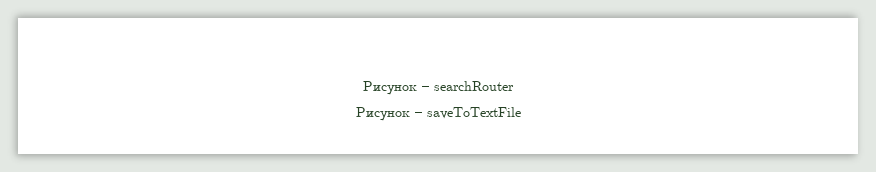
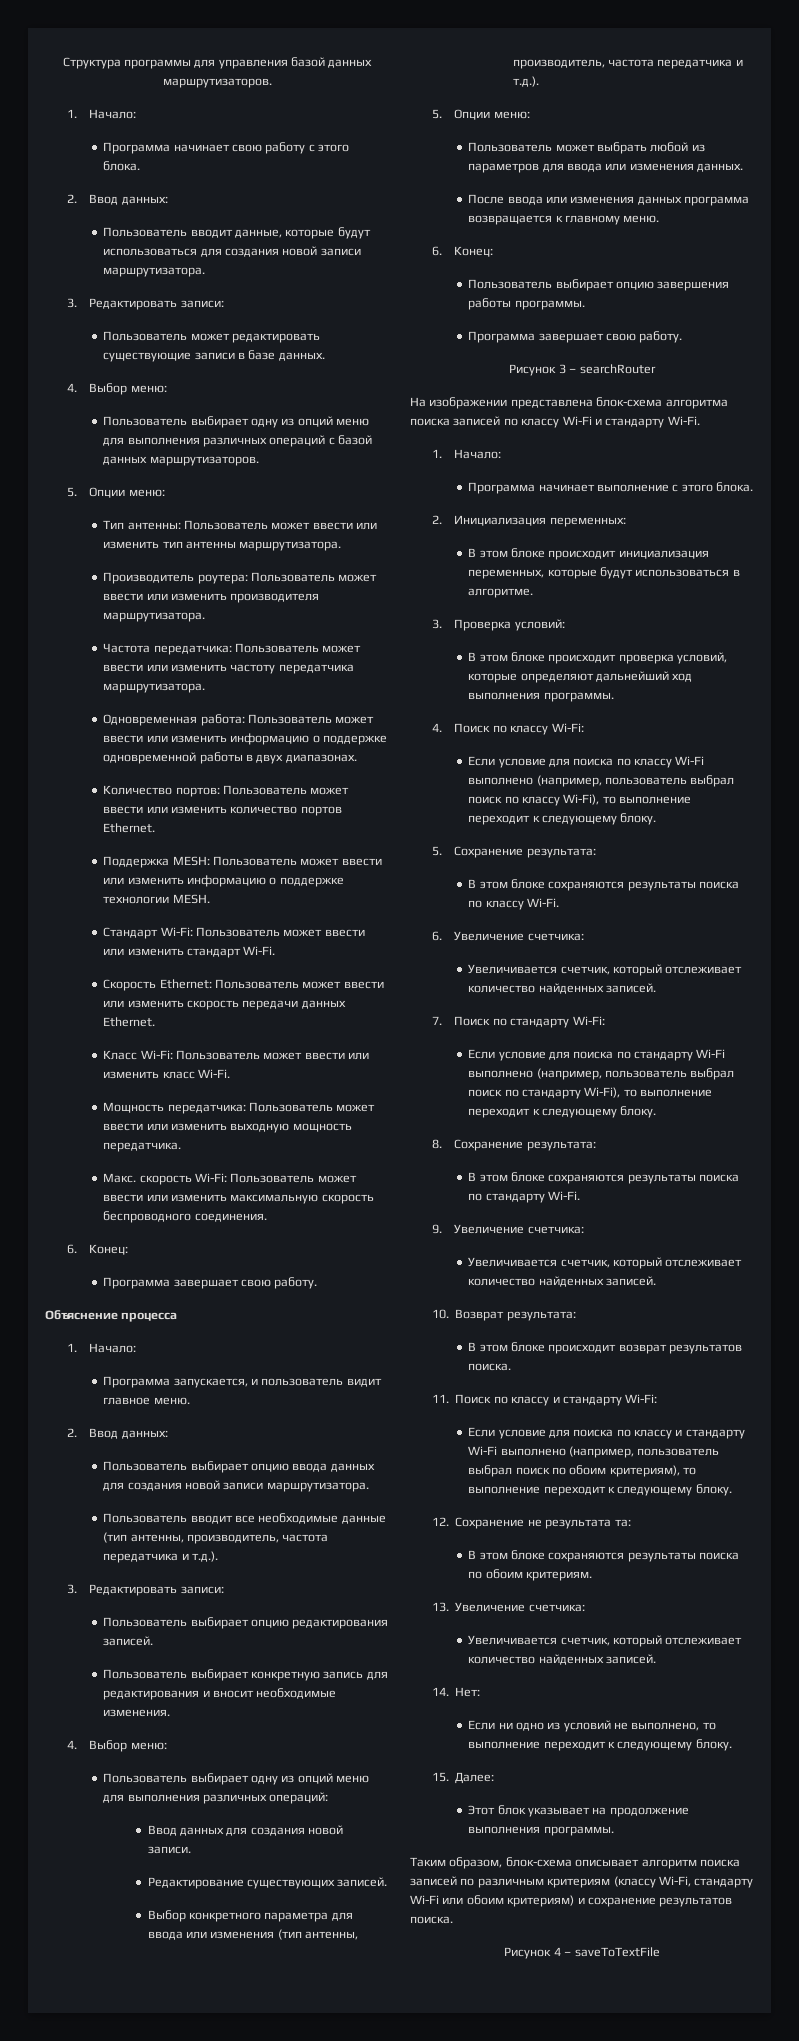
[363,81,514,95] [355,107,410,121] Рисунок – searchRouter // Рисунок -> [62,57,373,69] [162,78,272,88] [67,109,137,119] [103,142,350,154] [103,161,141,171] [67,194,168,205] [103,227,371,239] [103,246,361,257] [103,267,206,277] [67,298,224,310] [103,331,320,343] [103,350,325,362] [67,383,167,395] [103,416,370,428] [103,435,373,447] [103,456,259,466] [67,487,165,498] [103,520,378,530] [103,541,342,551] [103,572,378,584] [103,593,320,603] [103,612,206,622] [103,643,362,655] [103,664,354,674] [103,683,206,693] [103,714,375,726] [103,733,388,745] [103,752,357,764] [103,785,350,797] [103,806,342,816] [103,823,156,833] [103,856,382,868] [103,875,344,887] [103,894,210,904] [103,927,365,939] [103,946,276,958] [103,979,384,991] [103,1000,346,1010] [103,1017,156,1027] [103,1050,370,1060] [103,1069,230,1079] [103,1102,376,1114] [103,1123,352,1133] [103,1142,182,1152] [103,1173,357,1185] [103,1194,374,1204] [103,1211,267,1223] [67,1244,129,1255] [103,1277,318,1289] [45,1310,178,1322] [67,1343,137,1353] [103,1376,382,1388] [103,1397,190,1405] [67,1428,168,1439] [103,1461,375,1473] [103,1480,369,1492] [103,1513,386,1524] [103,1532,329,1544] [103,1551,218,1563] [67,1584,224,1596] [103,1617,389,1629] [103,1636,154,1646] [103,1669,388,1681] [103,1688,337,1700] [103,1709,171,1717] [67,1740,167,1752] [103,1773,370,1785] [103,1792,329,1804] [147,1825,344,1836] [147,1846,191,1854] [147,1877,388,1889] [147,1910,353,1922] [147,1929,359,1940] [512,59,743,69] [512,76,539,87] [432,109,530,120] [468,142,705,154] [468,163,744,173] [468,194,750,206] [468,215,660,225] [432,246,494,257] [468,279,730,291] [468,298,585,310] [468,331,683,343] [509,364,656,376] [410,397,728,409] [410,416,700,428] [432,449,502,459] [468,482,754,494] [432,515,626,527] [468,548,709,560] [468,567,740,579] [468,588,534,598] [432,619,565,631] [468,652,728,664] [468,671,693,683] [468,692,614,702] [432,723,584,735] [468,756,705,768] [468,775,735,787] [468,794,692,806] [468,813,657,825] [432,846,596,858] [468,879,740,891] [468,898,559,910] [432,931,584,941] [468,964,743,976] [468,983,656,994] [432,1016,605,1028] [468,1049,726,1061] [468,1068,735,1080] [468,1087,713,1099] [468,1106,657,1118] [432,1139,596,1151] [468,1172,740,1184] [468,1191,580,1203] [432,1224,584,1234] [468,1257,743,1269] [468,1276,656,1287] [432,1309,576,1321] [468,1342,743,1354] [468,1363,512,1371] [432,1394,658,1406] [468,1427,745,1439] [468,1446,720,1458] [468,1465,697,1477] [468,1484,732,1496] [432,1517,631,1529] [468,1550,740,1562] [468,1569,592,1581] [432,1602,585,1612] [468,1635,743,1647] [468,1654,656,1665] [432,1687,481,1697] [468,1720,716,1732] [468,1739,732,1751] [432,1772,495,1784] [468,1805,689,1817] [468,1826,614,1836] [410,1857,740,1869] [410,1876,754,1888] [410,1895,733,1907] [410,1916,453,1924] [504,1947,561,1959] Структура программы для управления базой данных маршрутизаторов. // 1. Начало: // Программа начинает свою работу с этого блока. // 2. Ввод данных: // Пользователь вводит данные, которые будут использоваться для создания новой записи маршрутизатора. // 3. Редактировать записи: // Пользователь может редактировать существующие записи в базе данных. // 4. Выбор меню: // Пользователь выбирает одну из опций меню для выполнения различных операций с базой данных маршрутизаторов. // 5. Опции меню: // Тип антенны: Пользователь может ввести или изменить тип антенны маршрутизатора. // Производитель роутера: Пользователь может ввести или изменить производителя маршрутизатора. // Частота передатчика: Пользователь может ввести или изменить частоту передатчика маршрутизатора. // Одновременная работа: Пользователь может ввести или изменить информацию о поддержке одновременной работы в двух диапазонах. // Количество портов: Пользователь может ввести или изменить количество портов Ethernet. // Поддержка MESH: Пользователь может ввести или изменить информацию о поддержке технологии MESH. // Стандарт Wi-Fi: Пользователь может ввести или изменить стандарт Wi-Fi. // Скорость Ethernet: Пользователь может ввести или изменить скорость передачи данных Ethernet. // Класс Wi-Fi: Пользователь может ввести или изменить класс Wi-Fi. // Мощность передатчика: Пользователь может ввести или изменить выходную мощность передатчика. // Макс. скорость Wi-Fi: Пользователь может ввести или изменить максимальную скорость беспроводного соединения. // 6. Конец: // Программа завершает свою работу. // Объяснение процесса // 1. Начало: // Программа запускается, и пользователь видит главное меню. // 2. Ввод данных: // Пользователь выбирает опцию ввода данных для создания новой записи маршрутизатора. // Пользователь вводит все необходимые данные (тип антенны, производитель, частота передатчика и т.д.). // 3. Редактировать записи: // Пользователь выбирает опцию редактирования записей. // Пользователь выбирает конкретную запись для редактирования и вносит необходимые изменения. // 4. Выбор меню: // Пользователь выбирает одну из опций меню для выполнения различных операций: // Ввод данных для создания новой записи. // Редактирование существующих записей. // Выбор конкретного параметра для ввода или изменения (тип антенны, производитель, частота передатчика и т.д.). // 5. Опции меню: // Пользователь может выбрать любой из параметров для ввода или изменения данных. // После ввода или изменения данных программа возвращается к главному меню. // 6. Конец: // Пользователь выбирает опцию завершения работы программы. // Программа завершает свою работу. // Рисунок 3 – searchRouter // На изображении представлена блок-схема алгоритма поиска записей по классу Wi-Fi и стандарту Wi-Fi. // 1. Начало: // Программа начинает выполнение с этого блока. // 2. Инициализация переменных: // В этом блоке происходит инициализация переменных, которые будут использоваться в алгоритме. // 3. Проверка условий: // В этом блоке происходит проверка условий, которые определяют дальнейший ход выполнения программы. // 4. Поиск по классу Wi-Fi: // Если условие для поиска по классу Wi-Fi выполнено (например, пользователь выбрал поиск по классу Wi-Fi), то выполнение переходит к следующему блоку. // 5. Сохранение результата: // В этом блоке сохраняются результаты поиска по классу Wi-Fi. // 6. Увеличение счетчика: // Увеличивается счетчик, который отслеживает количество найденных записей. // 7. Поиск по стандарту Wi-Fi: // Если условие для поиска по стандарту Wi-Fi выполнено (например, пользователь выбрал поиск по стандарту Wi-Fi), то выполнение переходит к следующему блоку. // 8. Сохранение результата: // В этом блоке сохраняются результаты поиска по стандарту Wi-Fi. // 9. Увеличение счетчика: // Увеличивается счетчик, который отслеживает количество найденных записей. // 10. Возврат результата: // В этом блоке происходит возврат результатов поиска. // 11. Поиск по классу и стандарту Wi-Fi: // Если условие для поиска по классу и стандарту Wi-Fi выполнено (например, пользователь выбрал поиск по обоим критериям), то выполнение переходит к следующему блоку. // 12. Сохранение не результата та: // В этом блоке сохраняются результаты поиска по обоим критериям. // 13. Увеличение счетчика: // Увеличивается счетчик, который отслеживает количество найденных записей. // 14. Нет: // Если ни одно из условий не выполнено, то выполнение переходит к следующему блоку. // 15. Далее: // Этот блок указывает на продолжение выполнения программы. // Таким образом, блок-схема описывает алгоритм поиска записей по различным критериям (классу Wi-Fi, стандарту Wi-Fi или обоим критериям) и сохранение результатов поиска. // Рисунок 4

